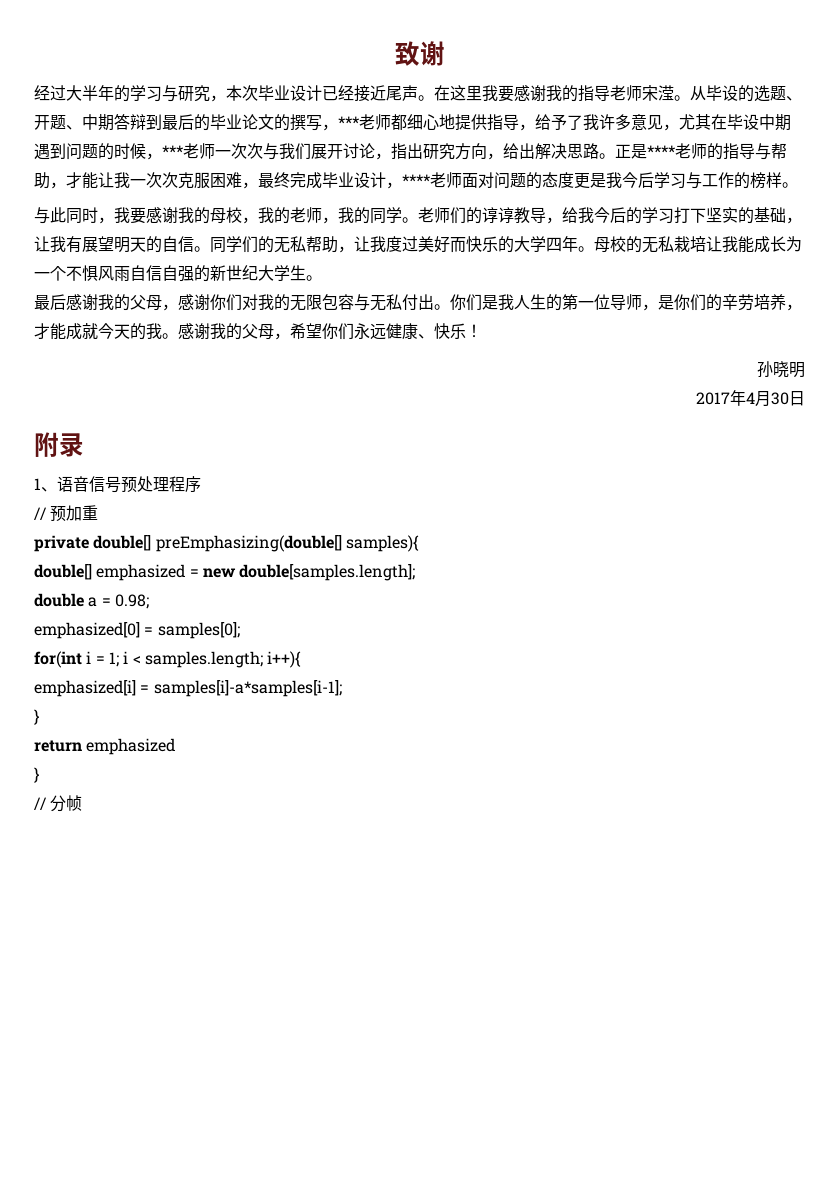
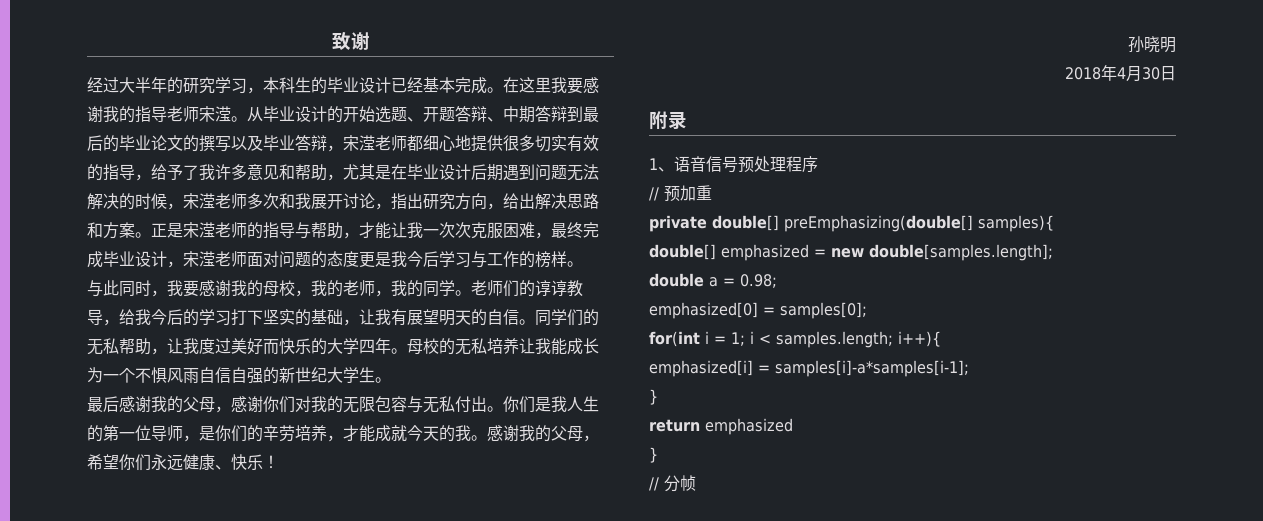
[130,85,258,102] 学习与研究，本次 -> [183,77,327,94] 研究学习，本科生的
[354,85,418,102] 接近尾声 -> [423,77,487,94] 基本完成
[722,85,754,102] 设的 -> [279,106,375,123] 业设计的开始
(66, 122) none -> [455,106,487,122] 答辩
[322,116,359,131] ，*** -> [231,135,375,152] 以及毕业答辩，宋滢
(487, 122) none -> [503,135,599,152] [87,164,103,181] 很多切实有效的
[663,114,791,131] [34,143,311,160] ，尤其在毕设中期遇到问题的时候，***老师一次次与我们 -> [279,164,599,181] [87,193,311,210] 和帮助，尤其是在毕业设计后期遇到问题无法解决的时候，宋滢老师多次和我
[599,144,675,159] 。正是**** -> [87,222,215,239] 和方案。正是宋滢
[402,174,430,186] **** -> [183,251,215,267] 宋滢
[674,236,706,252] 栽培 -> [487,338,519,354] 培养
[696,392,730,405] 2017 -> [1065,67,1101,80] 2018

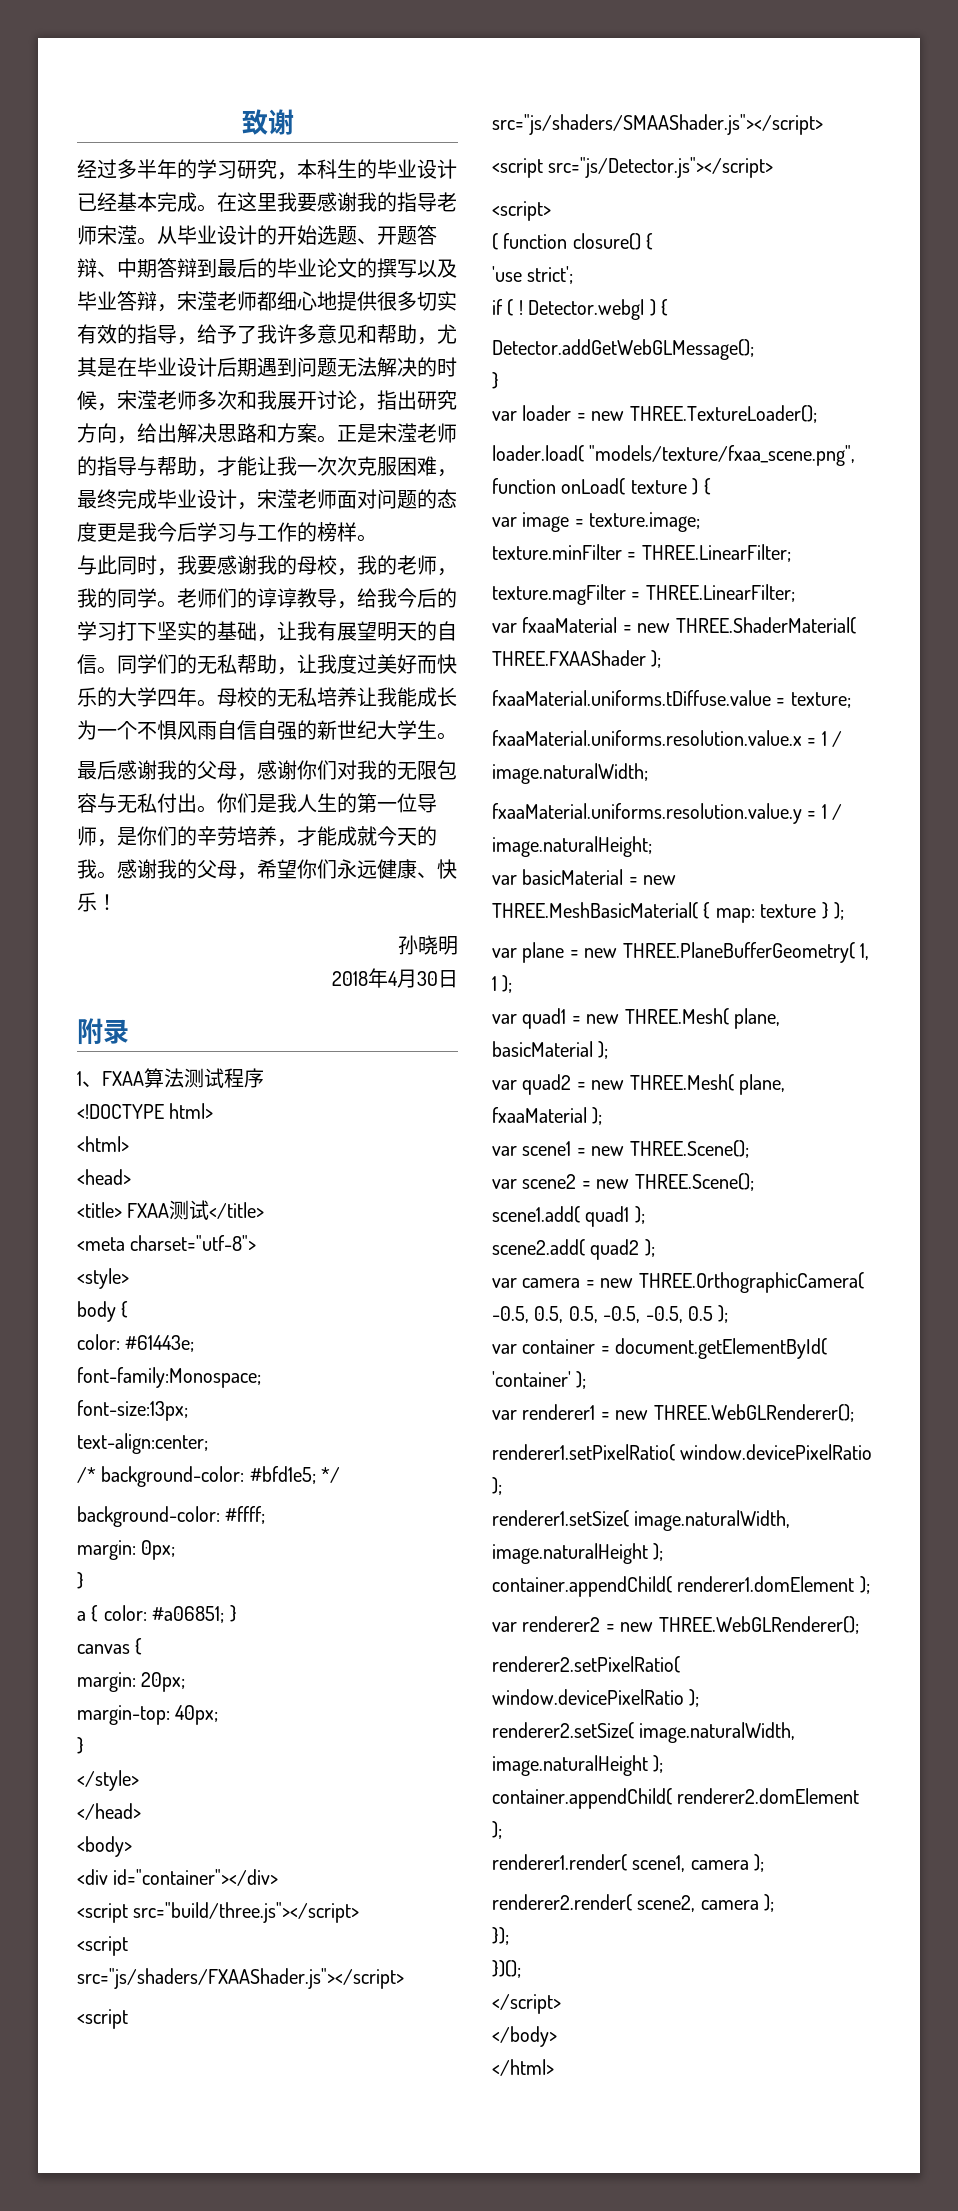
[119,77,247,94] 大半年的研究学习 -> [117,159,277,179] 多半年的学习研究
[674,156,818,173] [649,185,712,202] [649,215,1054,232] [649,244,1053,261] [649,273,777,288] [649,302,867,319] [649,331,941,348] [649,360,969,377] [649,389,658,405] [649,418,793,435] [649,447,658,463] [649,475,696,492] 语音信号预处理程序 // // 预加重 // private double[] preEmphasizing(double[] samples){ // double[] emphasized = new double[samples.length]; // double a = 0.98; // emphasized[0] = samples[0]; // for(int i = 1; i < samples.length; i++){ // emphasized[i] = samples[i]-a*samples[i-1]; // } // return emphasized // } // // 分帧 -> [102,1068,264,1088] [77,1103,214,1119] [77,1136,129,1152] [77,1169,131,1185] [77,1200,265,1220] [77,1235,257,1251] [77,1268,129,1289] [77,1301,129,1322] [77,1334,195,1352] [77,1367,261,1388] [77,1400,188,1421] [77,1433,208,1454] [77,1466,341,1487] [77,1506,266,1527] [77,1540,176,1560] [77,1572,84,1589] [77,1605,237,1623] [77,1638,143,1655] [77,1672,186,1692] [77,1705,219,1725] [77,1737,84,1754] [77,1770,139,1791] [77,1803,141,1820] [77,1836,132,1857] [77,1869,279,1886] [77,1902,360,1923] [77,1936,128,1956] [77,1968,404,1989] [77,2009,128,2029] [492,114,823,135] [492,157,774,178] [492,201,551,221] [492,233,654,250] [492,266,574,284] [492,299,668,320] [492,339,754,360] [492,372,499,389] [492,405,817,423] [492,445,856,466] [492,478,711,495] [492,512,701,532] [492,544,791,562] [492,584,795,605] [492,617,856,634] [492,650,662,668] [492,690,851,708] [492,730,843,747] [492,763,648,784] [492,803,843,824] [492,836,652,857] [492,869,677,885] [492,902,844,923] [492,942,869,963] [492,975,513,993] [492,1008,780,1029] [492,1041,609,1059] [492,1074,785,1095] [492,1107,603,1125] [492,1140,749,1158] [492,1173,754,1191] [492,1206,645,1227] [492,1239,655,1260] [492,1272,864,1293] [492,1305,729,1323] [492,1338,828,1359] [492,1371,587,1389] [492,1404,854,1422] [492,1444,873,1461] [492,1477,502,1495] [492,1510,791,1531] [492,1543,664,1564] [492,1576,870,1597] [492,1616,859,1634] [492,1656,680,1673] [492,1689,700,1707] [492,1722,796,1743] [492,1755,664,1776] [492,1788,860,1809] [492,1821,502,1839] [492,1854,765,1872] [492,1894,775,1912] [492,1927,509,1945] [492,1960,521,1978] [492,1994,561,2014] [492,2026,557,2047] [492,2059,554,2076] FXAA算法测试程序 // <!DOCTYPE html> // <html> // <head> // <title> FXAA测试</title> // <meta charset="utf-8"> // <style> // body { // color: #61443e; // font-family:Monospace; // font-size:13px; // text-align:center; // /* background-color: #bfd1e5; */ // background-color: #ffff; // margin: 0px; // } // a { color: #a06851; } // canvas { // margin: 20px; // margin-top: 40px; // } // </style> // </head> // <body> // <div id="container"></div> // <script src="build/three.js"></script> // <script src="js/shaders/FXAAShader.js"></script> // <script src="js/shaders/SMAAShader.js"></script> // <script src="js/Detector.js"></script> // <script> // ( function closure() { // 'use strict'; // if ( ! Detector.webgl ) { // Detector.addGetWebGLMessage(); // } // var loader = new THREE.TextureLoader(); // loader.load( "models/texture/fxaa_scene.png", function onLoad( texture ) { // var image = texture.image; // texture.minFilter = THREE.LinearFilter; // texture.magFilter = THREE.LinearFilter; // var fxaaMaterial = new THREE.ShaderMaterial( THREE.FXAAShader ); // fxaaMaterial.uniforms.tDiffuse.value = texture; // fxaaMaterial.uniforms.resolution.value.x = 1 / image.naturalWidth; // fxaaMaterial.uniforms.resolution.value.y = 1 / image.naturalHeight; // var basicMaterial = new THREE.MeshBasicMaterial( { map: texture } ); // var plane = new THREE.PlaneBufferGeometry( 1, 1 ); // var quad1 = new THREE.Mesh( plane, basicMaterial ); // var quad2 = new THREE.Mesh( plane, fxaaMaterial ); // var scene1 = new THREE.Scene(); // var scene2 = new THREE.Scene(); // scene1.add( quad1 ); // scene2.add( quad2 ); // var camera = new THREE.OrthographicCamera( -0.5, 0.5, 0.5, -0.5, -0.5, 0.5 ); // var container = document.getElementById( 'container' ); // var renderer1 = new THREE.WebGLRenderer(); // renderer1.setPixelRatio( window.devicePixelRatio ); // renderer1.setSize( image.naturalWidth, image.naturalHeight ); // container.appendChild( renderer1.domElement ); // var renderer2 = new THREE.WebGLRenderer(); // renderer2.setPixelRatio( window.devicePixelRatio ); // renderer2.setSize( image.naturalWidth, image.naturalHeight ); // container.appendChild( renderer2.domElement ); // renderer1.render( scene1, camera ); // renderer2.render( scene2, camera ); // }); // })(); // </script> // </body> // </html>

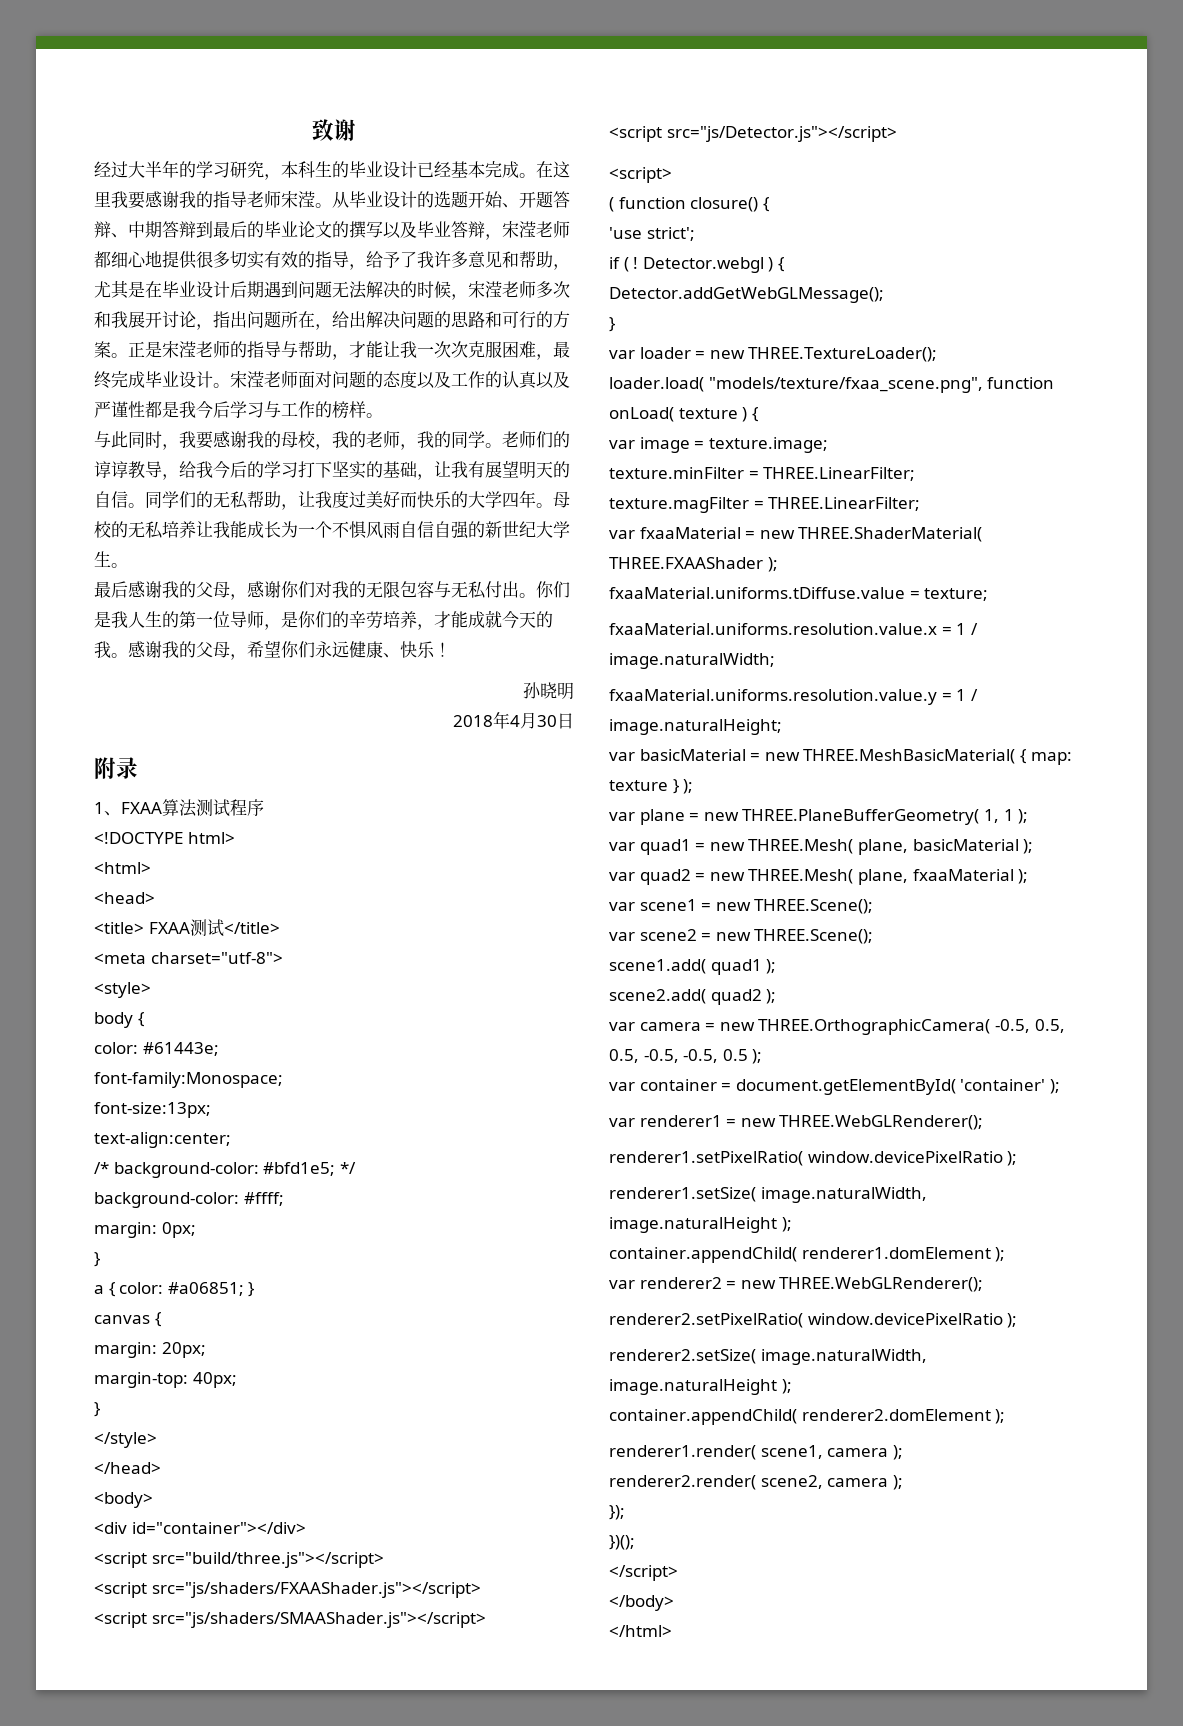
[117,159,137,179] 多 -> [128,161,145,178] 大
[277,225,357,245] 开始选题 -> [434,191,503,208] 选题开始
[417,390,457,410] [77,423,117,443] 研究方向 -> [247,311,315,328] 问题所在
[217,423,277,443] 思路和 -> [400,311,553,328] 问题的思路和可行的
[237,502,257,510] ， -> [213,383,230,388] 。
[97,523,117,542] 更 -> [417,371,570,389] [94,401,162,418] 以及工作的认真以及严谨性都

